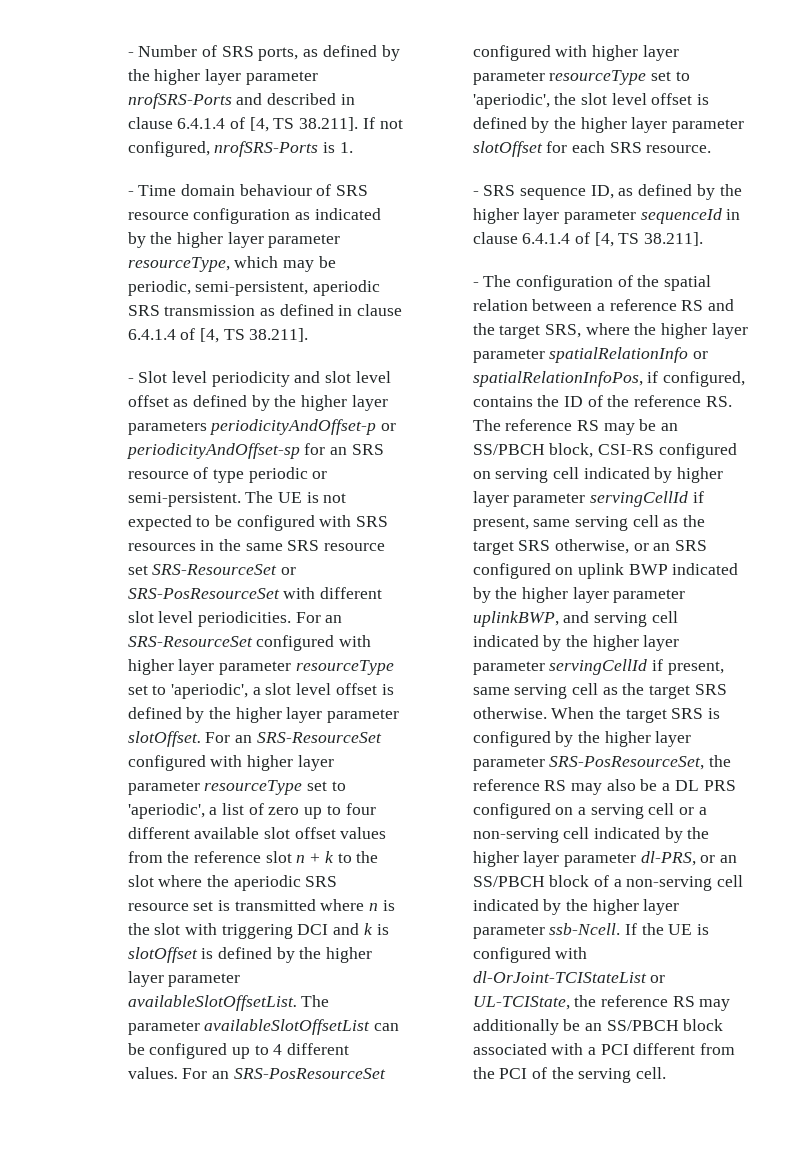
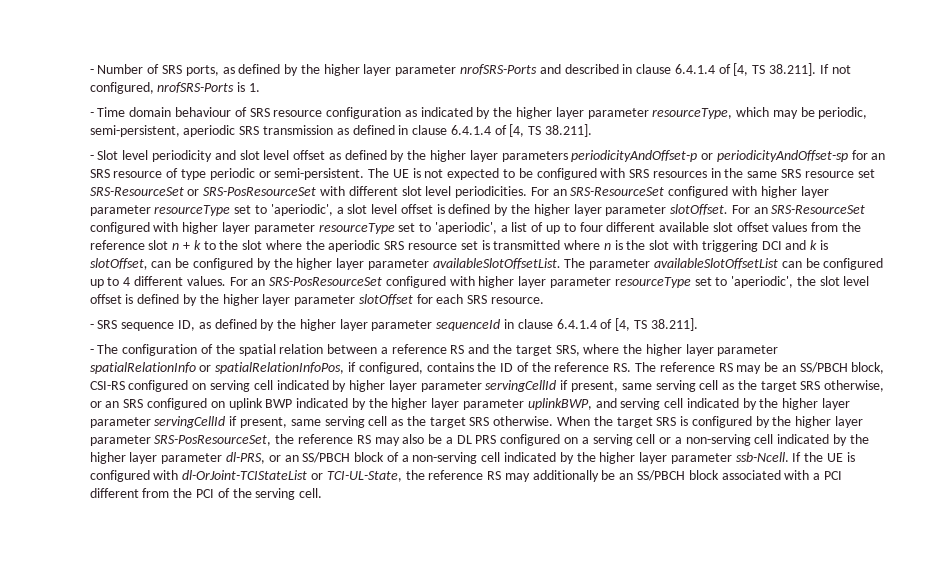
[268,807,300,815] zero -> (544, 227) none
[127,947,272,963] slotOffset is defined -> [89,258,253,270] slotOffset, can be configured
[472,996,570,1010] UL-TCIState, -> [326,471,402,482] TCI-UL-State,

